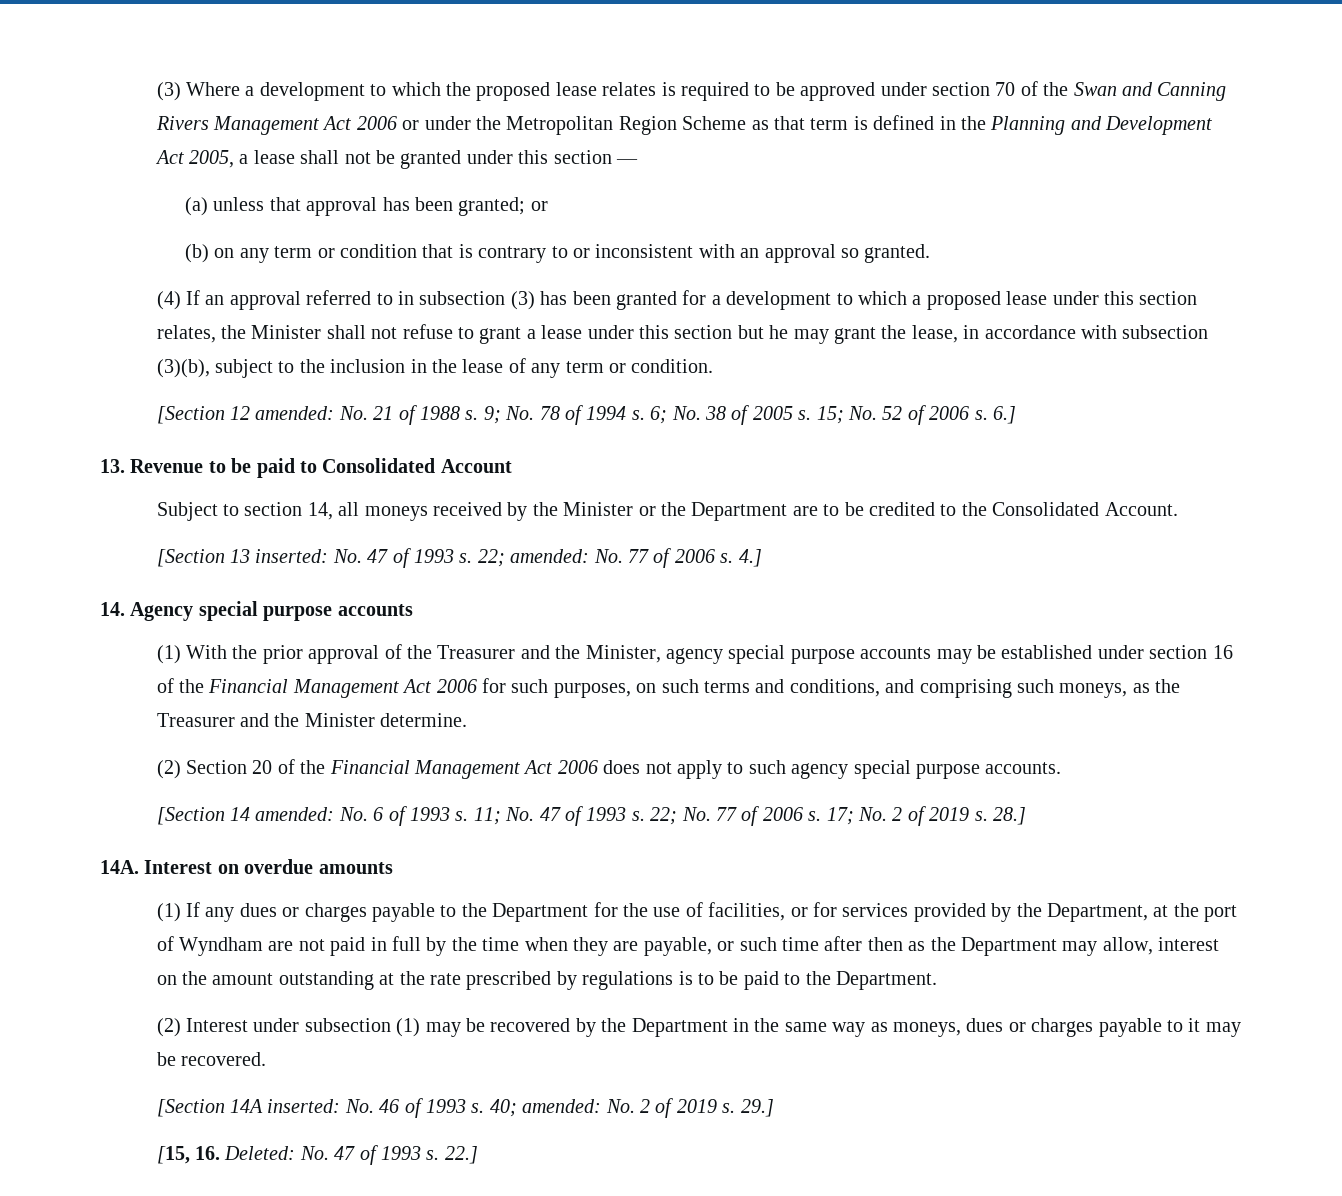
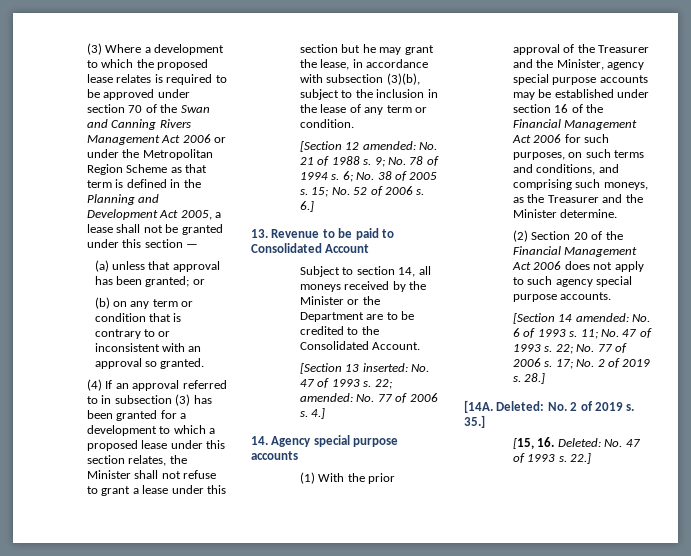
[100,859,393,874] [156,902,1238,922] [156,936,1220,956] [156,971,938,990] [156,1018,1241,1037] [156,1052,267,1066] [156,1098,774,1118] 14A. Interest on overdue amounts // (1) If any dues or charges payable to the Department for the use of facilities, or for services provided by the Department, at the port of Wyndham are not paid in full by the time when they are payable, or such time after then as the Department may allow, interest on the amount outstanding at the rate prescribed by regulations is to be paid to the Department. // (2) Interest under subsection (1) may be recovered by the Department in the same way as moneys, dues or charges payable to it may be recovered. // [Section 14A inserted: No. 46 of 1993 s. 40; amended: No. 2 of 2019 s. 29.] -> [464,400,635,413] [464,415,485,428] [14A. Deleted: No. 2 of 2019 s. 35.]

